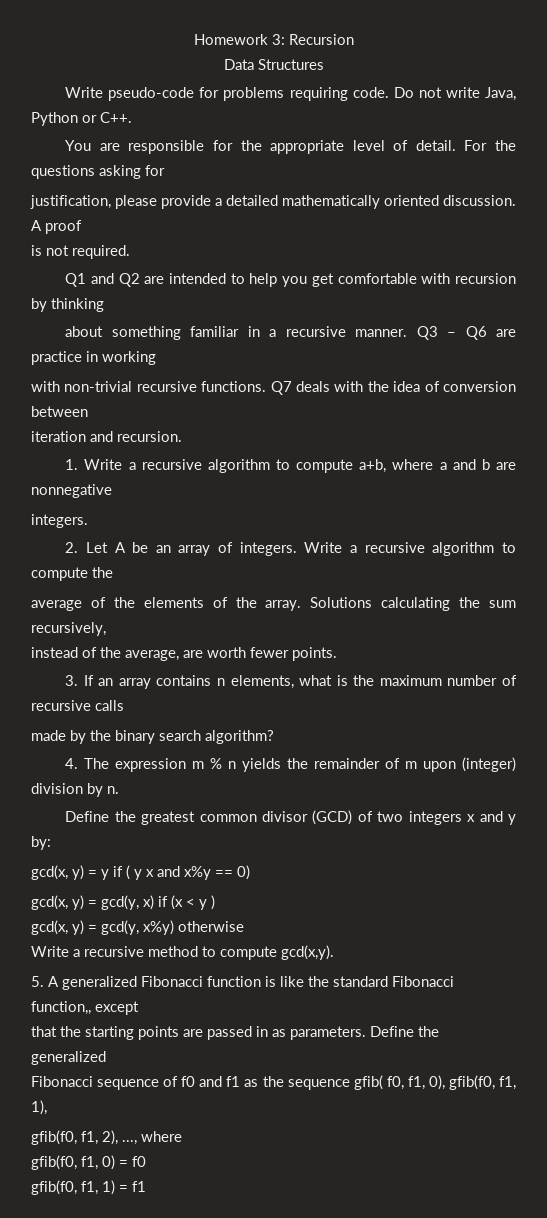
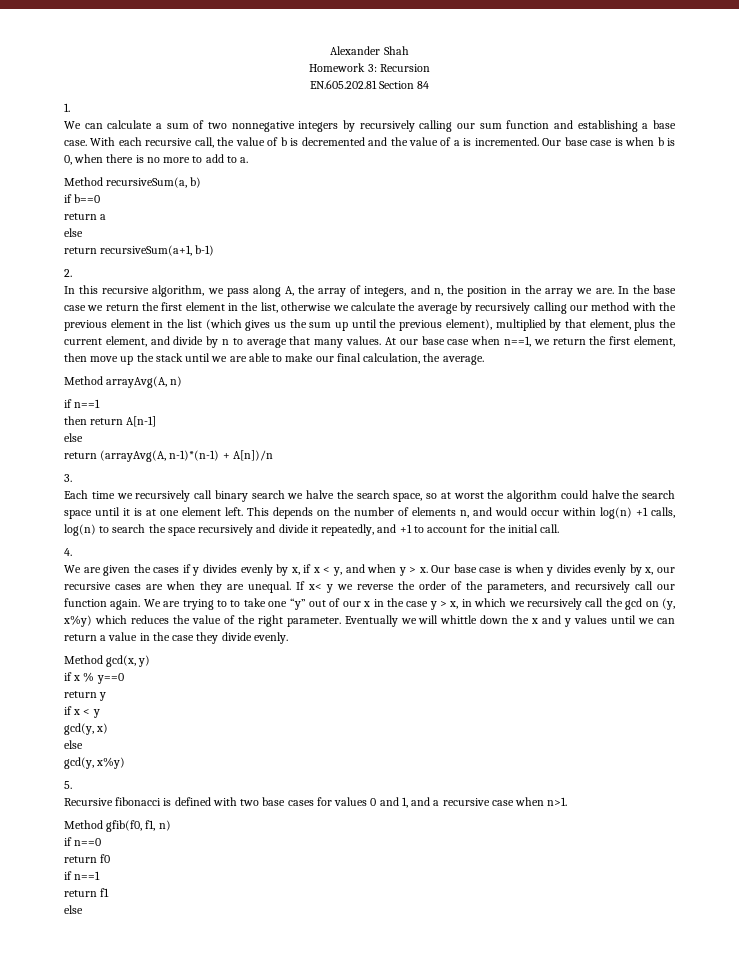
(193, 39) none -> [330,46,409,55] Alexander Shah //
[223,59,324,70] [65,87,516,101] [31,112,132,126] [65,140,516,154] [31,165,165,179] [30,195,516,209] [31,220,82,234] [31,245,130,259] [65,273,516,287] [31,298,104,312] [65,326,517,340] [31,351,156,365] [31,381,516,395] [31,406,88,417] [31,431,182,442] [65,459,516,473] [31,484,112,498] [31,514,88,528] [65,542,516,556] [31,567,113,581] [31,597,516,611] [31,622,106,636] [31,647,337,661] [65,675,518,689] [31,700,124,711] [31,730,274,744] [65,757,516,772] [31,783,119,797] [65,810,516,825] [31,836,51,850] [31,865,250,880] [31,895,215,910] [31,920,244,935] [31,945,334,960] [31,976,454,990] [31,1001,139,1015] [31,1026,439,1040] [31,1051,106,1065] [31,1075,516,1090] [31,1100,47,1115] [31,1130,182,1145] [31,1155,146,1170] [31,1180,146,1195] Data Structures // Write pseudo-code for problems requiring code. Do not write Java, Python or C++. // You are responsible for the appropriate level of detail. For the questions asking for // justification, please provide a detailed mathematically oriented discussion. A proof // is not required. // Q1 and Q2 are intended to help you get comfortable with recursion by thinking // about something familiar in a recursive manner. Q3 – Q6 are practice in working // with non-trivial recursive functions. Q7 deals with the idea of conversion between // iteration and recursion. // 1. Write a recursive algorithm to compute a+b, where a and b are nonnegative // integers. // 2. Let A be an array of integers. Write a recursive algorithm to compute the // average of the elements of the array. Solutions calculating the sum recursively, // instead of the average, are worth fewer points. // 3. If an array contains n elements, what is the maximum number of recursive calls // made by the binary search algorithm? // 4. The expression m % n yields the remainder of m upon (integer) division by n. // Define the greatest common divisor (GCD) of two integers x and y by: // gcd(x, y) = y if ( y x and x%y == 0) // gcd(x, y) = gcd(y, x) if (x < y ) // gcd(x, y) = gcd(y, x%y) otherwise // Write a recursive method to compute gcd(x,y). // 5. A generalized Fibonacci function is like the standard Fibonacci function,, except // that the starting points are passed in as parameters. Define the generalized // Fibonacci sequence of f0 and f1 as the sequence gfib( f0, f1, 0), gfib(f0, f1, 1), // gfib(f0, f1, 2), ..., where // gfib(f0, f1, 0) = f0 // gfib(f0, f1, 1) = f1 -> [309,80,430,89] [64,103,70,112] [64,120,676,132] [64,137,676,148] [64,154,249,165] [64,177,202,188] [64,194,101,203] [64,213,107,220] [64,228,83,237] [64,245,215,256] [64,269,72,277] [64,285,677,297] [64,302,677,314] [64,319,676,331] [64,336,675,348] [64,353,484,365] [64,376,183,388] [64,399,101,408] [64,416,157,427] [64,433,83,442] [64,450,273,462] [64,474,72,482] [64,490,675,502] [64,507,675,519] [64,524,560,536] [64,548,72,556] [64,564,676,576] [64,581,675,593] [64,598,676,610] [63,615,676,627] [64,632,288,644] [64,655,151,667] [64,672,124,684] [64,691,107,701] [64,706,100,718] [64,723,109,735] [64,740,83,749] [64,757,126,769] [64,781,72,789] [64,797,568,808] [64,820,171,832] [64,837,102,846] [64,854,111,863] [64,871,101,880] [64,888,110,897] [64,905,83,914] EN.605.202.81 Section 84 // 1. // We can calculate a sum of two nonnegative integers by recursively calling our sum function and establishing a base case. With each recursive call, the value of b is decremented and the value of a is incremented. Our base case is when b is 0, when there is no more to add to a. // Method recursiveSum(a, b) // if b==0 // return a // else // return recursiveSum(a+1, b-1) // 2. // In this recursive algorithm, we pass along A, the array of integers, and n, the position in the array we are. In the base case we return the first element in the list, otherwise we calculate the average by recursively calling our method with the previous element in the list (which gives us the sum up until the previous element), multiplied by that element, plus the current element, and divide by n to average that many values. At our base case when n==1, we return the first element, then move up the stack until we are able to make our final calculation, the average. // Method arrayAvg(A, n) // if n==1 // then return A[n-1] // else // return (arrayAvg(A, n-1)*(n-1) + A[n])/n // 3. // Each time we recursively call binary search we halve the search space, so at worst the algorithm could halve the search space until it is at one element left. This depends on the number of elements n, and would occur within log(n) +1 calls, log(n) to search the space recursively and divide it repeatedly, and +1 to account for the initial call. // 4. // We are given the cases if y divides evenly by x, if x < y, and when y > x. Our base case is when y divides evenly by x, our recursive cases are when they are unequal. If x< y we reverse the order of the parameters, and recursively call our function again. We are trying to to take one “y” out of our x in the case y > x, in which we recursively call the gcd on (y, x%y) which reduces the value of the right parameter. Eventually we will whittle down the x and y values until we can return a value in the case they divide evenly. // Method gcd(x, y) // if x % y==0 // return y // if x < y // gcd(y, x) // else // gcd(y, x%y) // 5. // Recursive fibonacci is defined with two base cases for values 0 and 1, and a recursive case when n>1. // Method gfib(f0, f1, n) // if n==0 // return f0 // if n==1 // return f1 // else

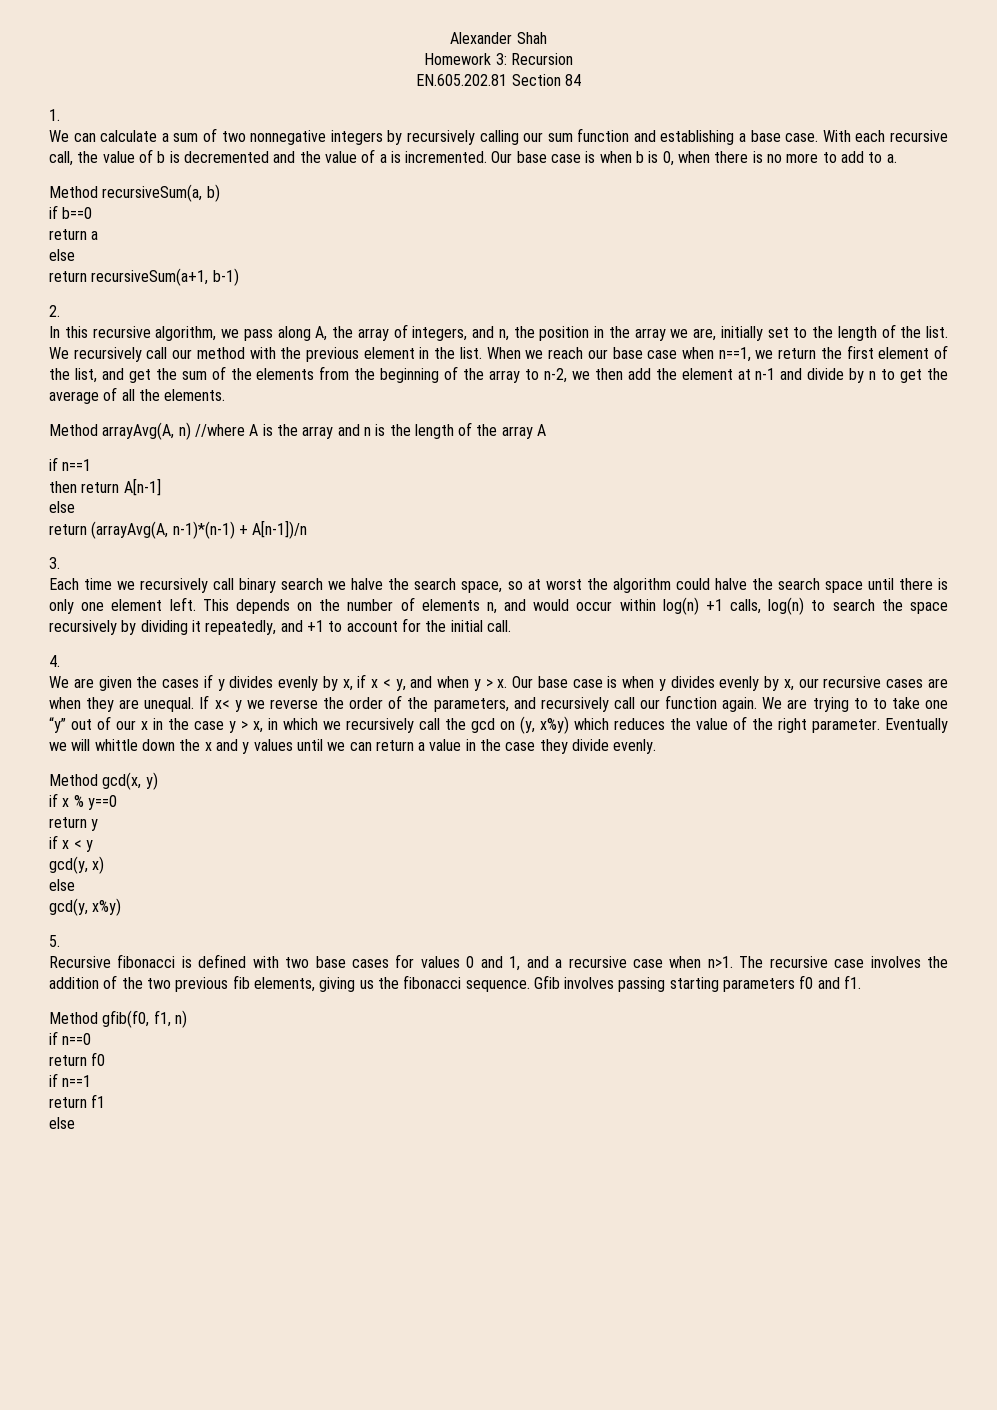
[595,285,677,294] [64,302,567,314] are. In the base case we return the first element in the list, otherwise we calculate the average by recursively calling -> [693,324,948,341] [49,347,168,362] are, initially set to the length of the list. We recursively call
[186,319,676,331] [64,336,396,348] list (which gives us the sum up until the previous element), multiplied by that element, plus the current element, and divide by n to average that many values. At -> [459,347,584,359] list. When we reach
[634,336,675,347] [64,353,484,365] [64,376,183,388] element, then move up the stack until we are able to make our final calculation, the average. // Method arrayAvg(A, n) -> [878,345,949,359] [49,366,948,383] [49,387,226,404] [49,422,547,440] element of the list, and get the sum of the elements from the beginning of the array to n-2, we then add the element at n-1 and divide by n to get the average of all the elements. // Method arrayAvg(A, n) //where A is the array and n is the length of the array A
[232,450,273,461] A[n])/n -> [252,520,308,539] A[n-1])/n
[123,508,156,516] it is at -> [898,578,948,590] [49,599,74,614] there is only
[256,524,309,533] and divide -> [121,620,188,635] by dividing
(568, 801) none -> [739,956,948,968] [49,975,862,992] The recursive case involves the addition of the two previous fib elements, giving us the fibonacci sequence. Gfib involves passing starting parameters f0 and f1.

